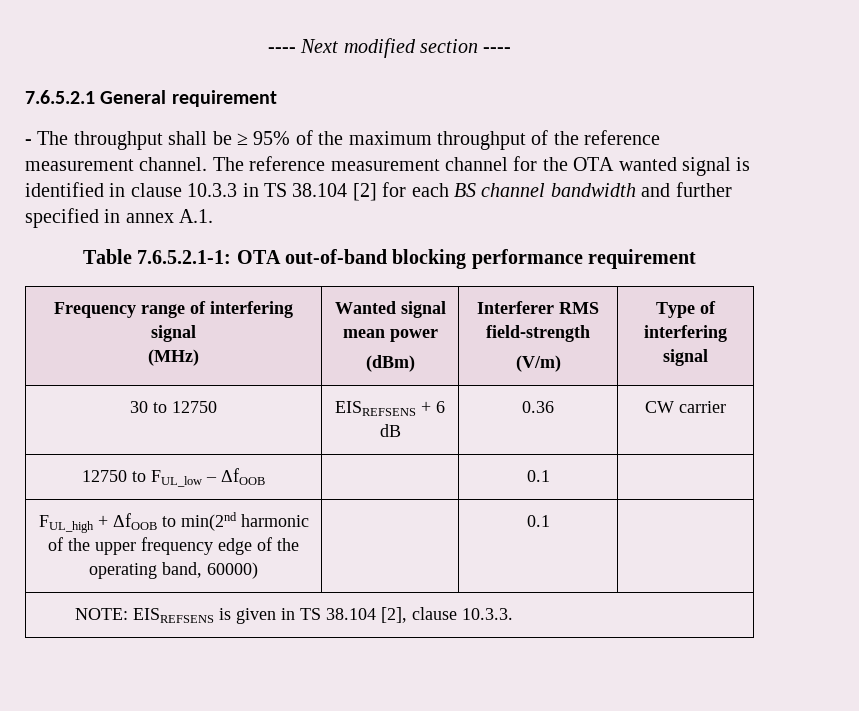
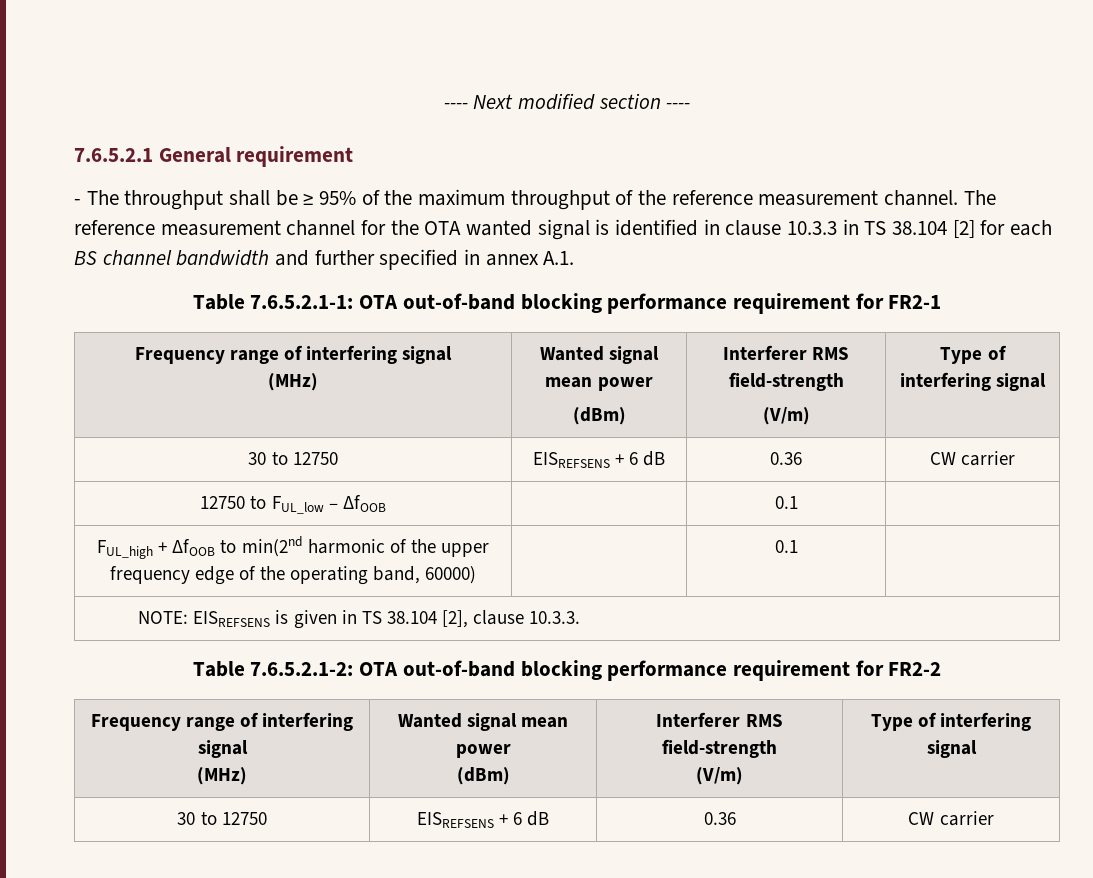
(697, 259) none -> [855,293,942,309] for FR2-1
(513, 614) none -> [192,660,942,681] [90,712,354,731] [197,740,248,758] [197,767,247,785] [397,713,569,731] [455,744,511,758] [456,767,510,785] [656,712,783,727] [662,739,777,758] [696,767,743,785] [870,712,1032,731] [926,740,977,758] [177,812,267,825] [416,811,550,828] [703,812,736,825] [908,811,994,826] // Table 7.6.5.2.1-2: OTA out-of-band blocking performance requirement for FR2-2 // Frequency range of interfering signal // (MHz) | Wanted signal mean power // (dBm) | Interferer RMS field-strength // (V/m) | Type of interfering signal // 30 to 12750 | EISREFSENS + 6 dB | 0.36 | CW carrier

